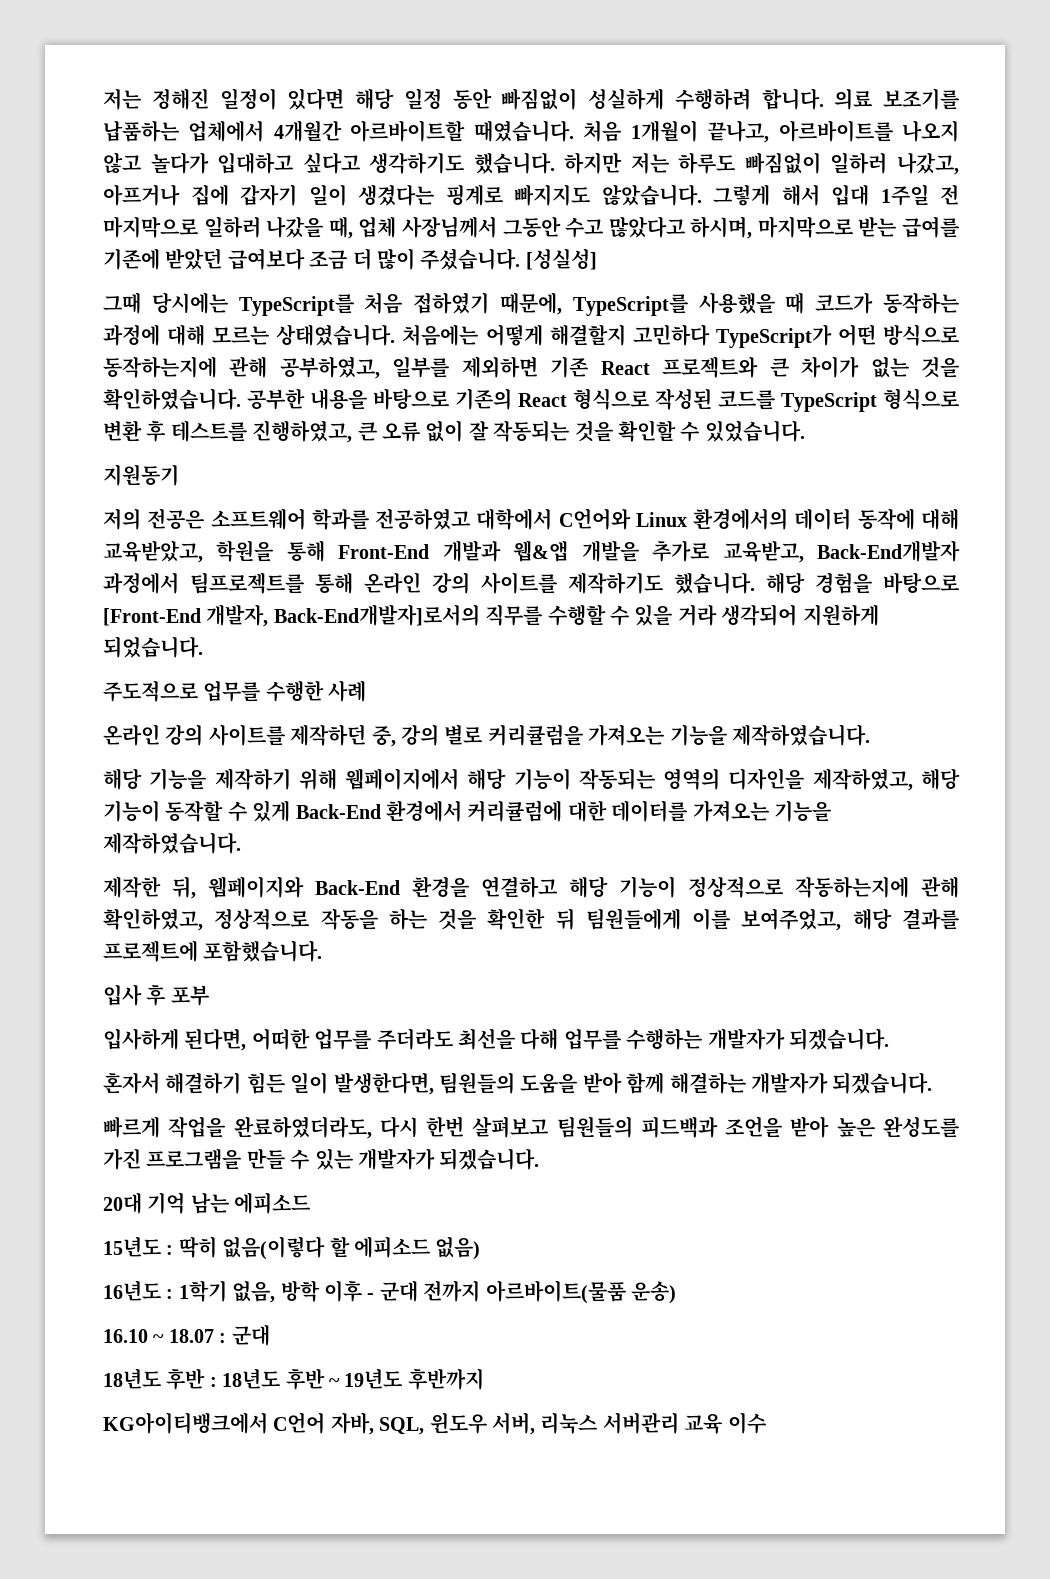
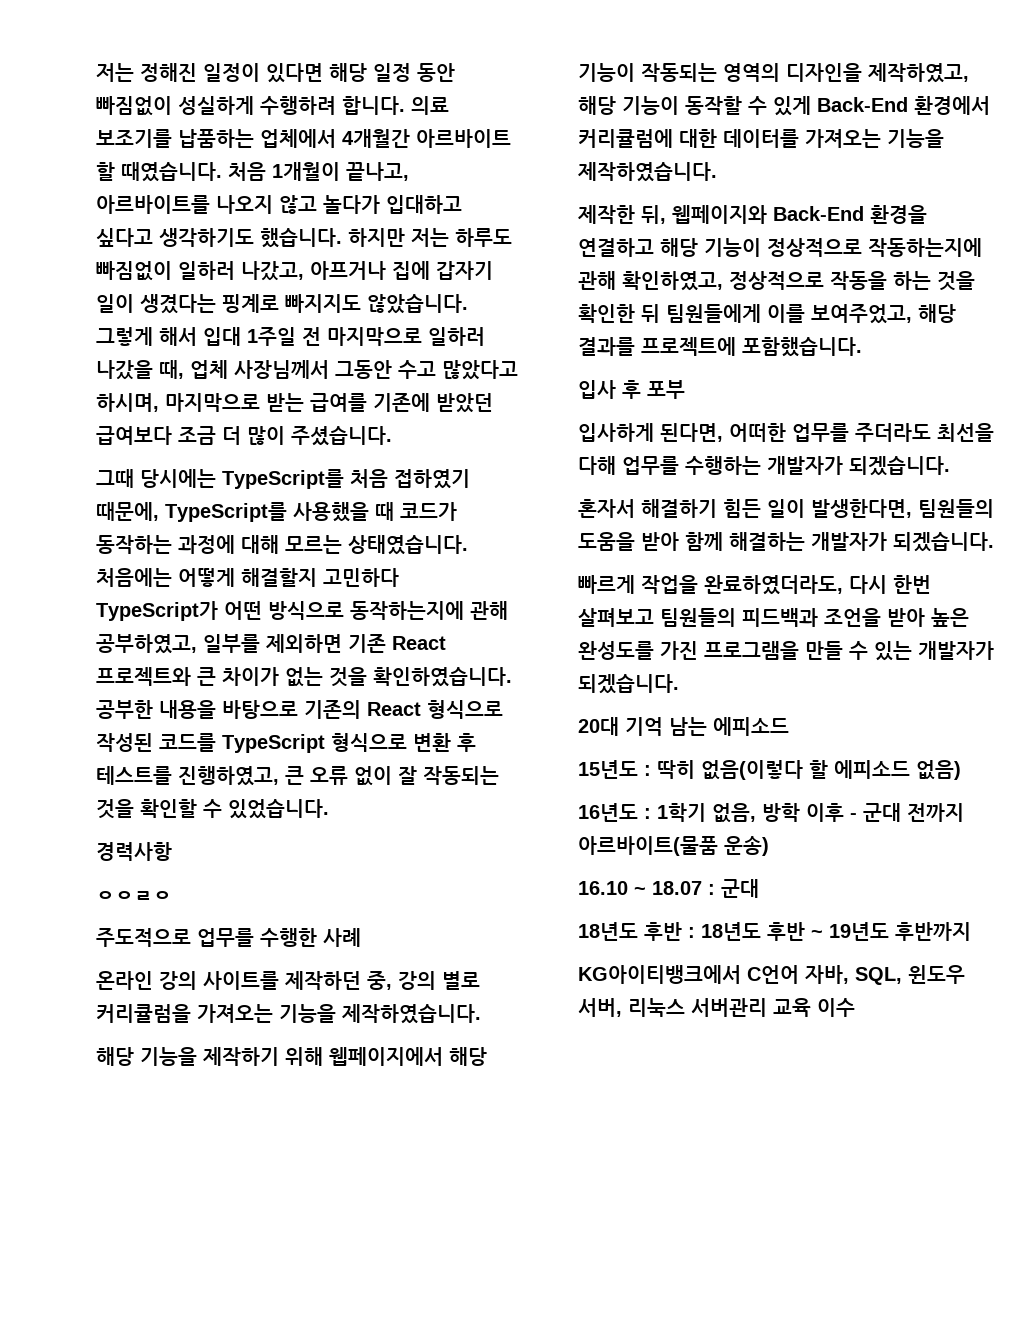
[350,120,466,142] 아르바이트할 -> [416,129,511,148] [96,162,115,181] 아르바이트 할
[525,248,597,270] [성실성] -> (392, 436) none
[103,464,179,486] [103,508,959,530] [103,540,961,563] [103,572,959,594] [103,604,879,627] [103,636,203,658] 지원동기 // 저의 전공은 소프트웨어 학과를 전공하였고 대학에서 C언어와 Linux 환경에서의 데이터 동작에 대해 교육받았고, 학원을 통해 Front-End 개발과 웹&앱 개발을 추가로 교육받고, Back-End개발자 과정에서 팀프로젝트를 통해 온라인 강의 사이트를 제작하기도 했습니다. 해당 경험을 바탕으로 [Front-End 개발자, Back-End개발자]로서의 직무를 수행할 수 있을 거라 생각되어 지원하게 되었습니다. -> [96,842,172,861] [96,891,172,901] 경력사항 // ㅇㅇㄹㅇ

